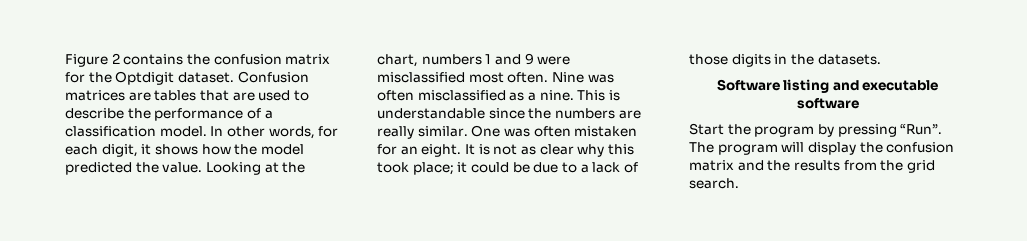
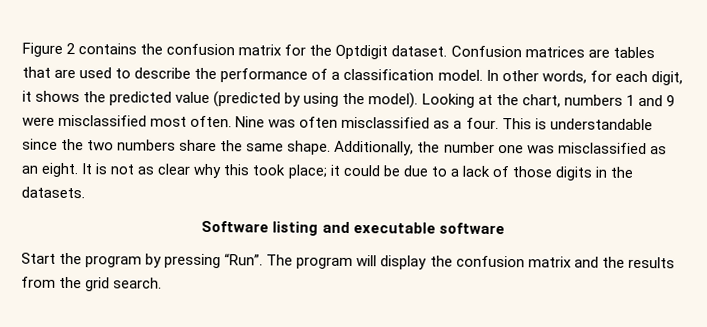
[201,144,304,155] [65,162,203,175] how the model predicted the value. -> [83,91,419,109] the predicted value (predicted by using the model).
[539,90,574,101] nine. -> [465,117,499,130] four.
[554,108,641,119] [377,125,638,139] [377,144,397,155] numbers are really similar. One was often mistaken for -> [87,139,667,156] two numbers share the same shape. Additionally, the number one was misclassified as

